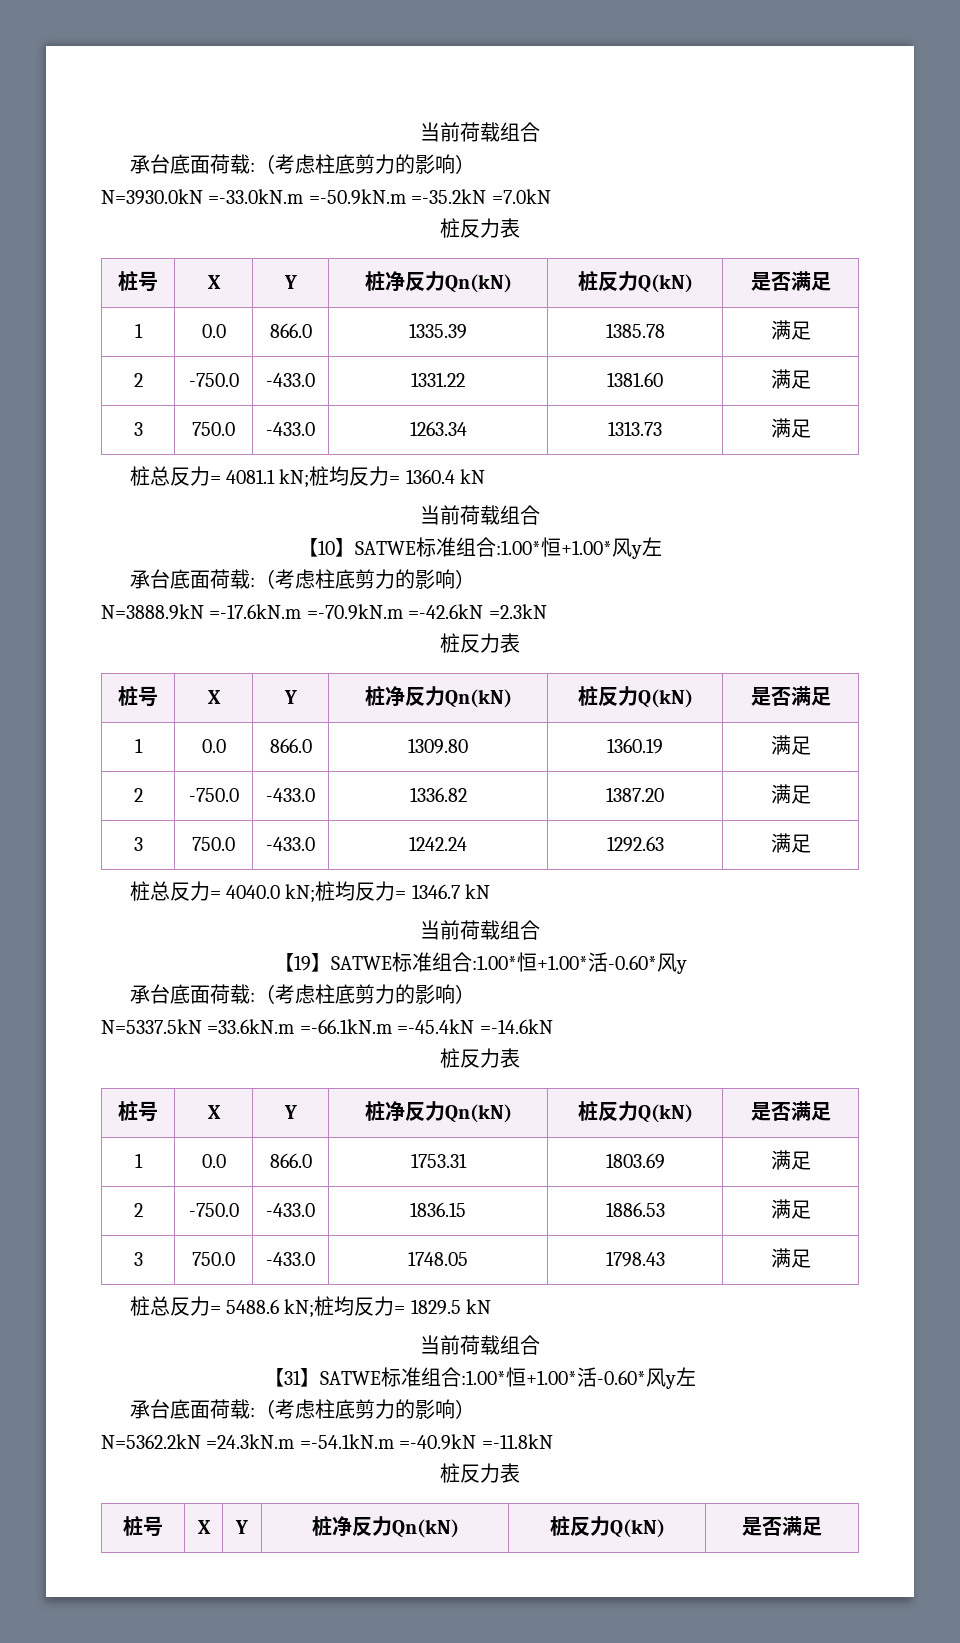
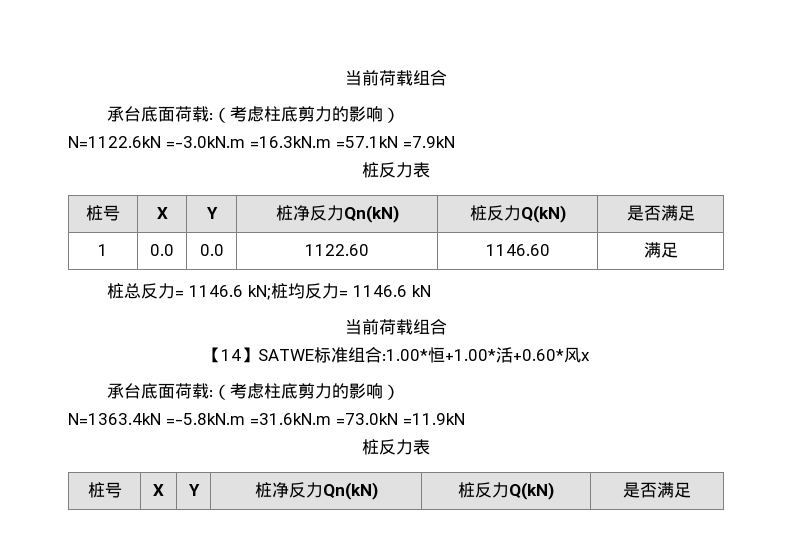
[101,189,551,205] N=3930.0kN =-33.0kN.m =-50.9kN.m =-35.2kN =7.0kN -> [68,136,455,148] N=1122.6kN =-3.0kN.m =16.3kN.m =57.1kN =7.9kN
[269,323,312,338] [409,323,467,339] [605,323,665,338] [770,320,811,340] [133,373,143,387] [188,373,239,387] [266,373,315,387] [411,372,465,387] [607,372,663,387] [770,369,811,389] [133,422,143,436] [192,422,235,436] [266,422,315,436] [409,421,467,436] [608,421,662,436] [770,418,811,438] [129,466,486,488] [420,505,540,525] [298,537,662,559] 866.0 | 1335.39 | 1385.78 | 满足 // 2 | -750.0 | -433.0 | 1331.22 | 1381.60 | 满足 // 3 | 750.0 | -433.0 | 1263.34 | 1313.73 | 满足 // 桩总反力= 4081.1 kN;桩均反力= 1360.4 kN // 当前荷载组合 // 【10】SATWE标准组合:1.00*恒+1.00*风y左 -> [199,244,224,256] [305,244,369,256] [485,244,550,256] [643,242,678,258] [107,283,432,300] [345,319,447,335] [203,347,590,363] 0.0 | 1122.60 | 1146.60 | 满足 // 桩总反力= 1146.6 kN;桩均反力= 1146.6 kN // 当前荷载组合 // 【14】SATWE标准组合:1.00*恒+1.00*活+0.60*风x
[101,604,547,620] N=3888.9kN =-17.6kN.m =-70.9kN.m =-42.6kN =2.3kN -> [68,413,465,425] N=1363.4kN =-5.8kN.m =31.6kN.m =73.0kN =11.9kN
[134,738,143,753] [201,739,226,753] [269,738,312,753] [408,738,468,754] [607,738,663,754] [770,735,811,755] [133,788,143,802] [188,788,239,802] [266,788,315,802] [409,787,467,802] [606,787,664,802] [770,784,811,804] [133,837,143,851] [192,837,235,851] [266,837,315,851] [409,836,467,851] [606,836,664,852] [770,833,811,853] [129,881,491,903] [420,920,540,940] [273,952,687,974] [129,984,475,1004] [101,1019,553,1034] [440,1048,520,1068] [118,1101,158,1122] [207,1105,221,1119] [283,1105,297,1119] [364,1101,512,1123] [577,1101,693,1123] [750,1101,831,1121] [134,1153,143,1168] [201,1154,226,1168] [269,1153,312,1168] [410,1153,467,1168] [605,1153,665,1169] [770,1150,811,1170] [133,1203,143,1217] [188,1203,239,1217] [266,1203,315,1217] [410,1202,466,1217] [605,1202,665,1217] [770,1199,811,1219] [133,1252,143,1266] [192,1252,235,1266] [266,1252,315,1266] [408,1251,468,1266] [605,1251,665,1267] [770,1248,811,1268] [129,1296,492,1318] [420,1335,540,1355] [264,1367,696,1389] [129,1399,475,1419] [101,1434,553,1450] [440,1463,520,1483] [123,1516,163,1537] [197,1520,211,1534] [235,1520,248,1534] [311,1516,459,1538] [549,1516,665,1538] [742,1516,822,1536] // 1 | 0.0 | 866.0 | 1309.80 | 1360.19 | 满足 // 2 | -750.0 | -433.0 | 1336.82 | 1387.20 | 满足 // 3 | 750.0 | -433.0 | 1242.24 | 1292.63 | 满足 // 桩总反力= 4040.0 kN;桩均反力= 1346.7 kN // 当前荷载组合 // 【19】SATWE标准组合:1.00*恒+1.00*活-0.60*风y // 承台底面荷载:（考虑柱底剪力的影响） // N=5337.5kN =33.6kN.m =-66.1kN.m =-45.4kN =-14.6kN // 桩反力表 // 桩号 | X | Y | 桩净反力Qn(kN) | 桩反力Q(kN) | 是否满足 // 1 | 0.0 | 866.0 | 1753.31 | 1803.69 | 满足 // 2 | -750.0 | -433.0 | 1836.15 | 1886.53 | 满足 // 3 | 750.0 | -433.0 | 1748.05 | 1798.43 | 满足 // 桩总反力= 5488.6 kN;桩均反力= 1829.5 kN // 当前荷载组合 // 【31】SATWE标准组合:1.00*恒+1.00*活-0.60*风y左 // 承台底面荷载:（考虑柱底剪力的影响） // N=5362.2kN =24.3kN.m =-54.1kN.m =-40.9kN =-11.8kN // 桩反力表 // 桩号 | X | Y | 桩净反力Qn(kN) | 桩反力Q(kN) | 是否满足 -> (692, 490) none

